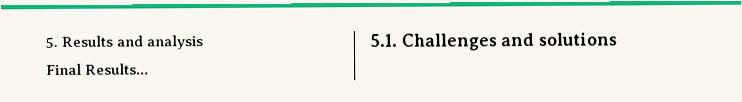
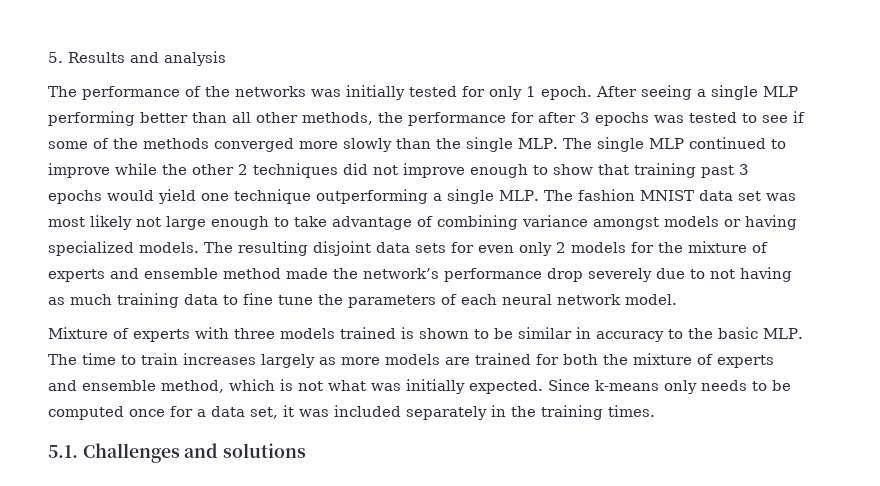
[46,63,150,76] Final Results… -> [48,85,798,100] [48,111,805,126] [48,137,786,152] [48,163,749,178] [48,189,796,204] [48,215,797,230] [48,241,768,256] [48,267,792,282] [48,293,677,308] [48,327,803,342] [48,353,774,368] [48,379,791,394] [48,405,655,420] The performance of the networks was initially tested for only 1 epoch. After seeing a single MLP performing better than all other methods, the performance for after 3 epochs was tested to see if some of the methods converged more slowly than the single MLP. The single MLP continued to improve while the other 2 techniques did not improve enough to show that training past 3 epochs would yield one technique outperforming a single MLP. The fashion MNIST data set was most likely not large enough to take advantage of combining variance amongst models or having specialized models. The resulting disjoint data sets for even only 2 models for the mixture of experts and ensemble method made the network’s performance drop severely due to not having as much training data to fine tune the parameters of each neural network model. // Mixture of experts with three models trained is shown to be similar in accuracy to the basic MLP. The time to train increases largely as more models are trained for both the mixture of experts and ensemble method, which is not what was initially expected. Since k-means only needs to be computed once for a data set, it was included separately in the training times.

